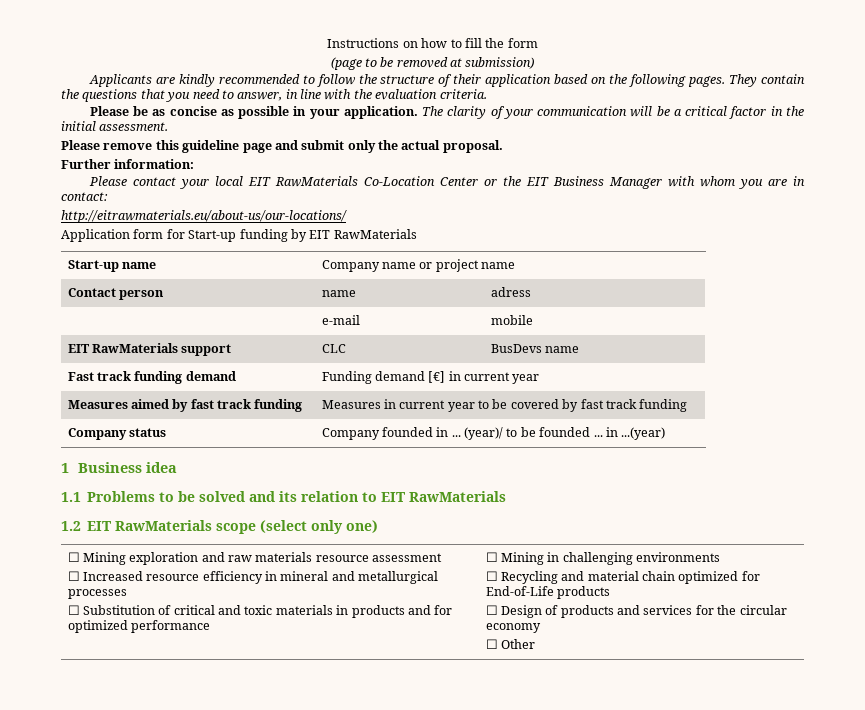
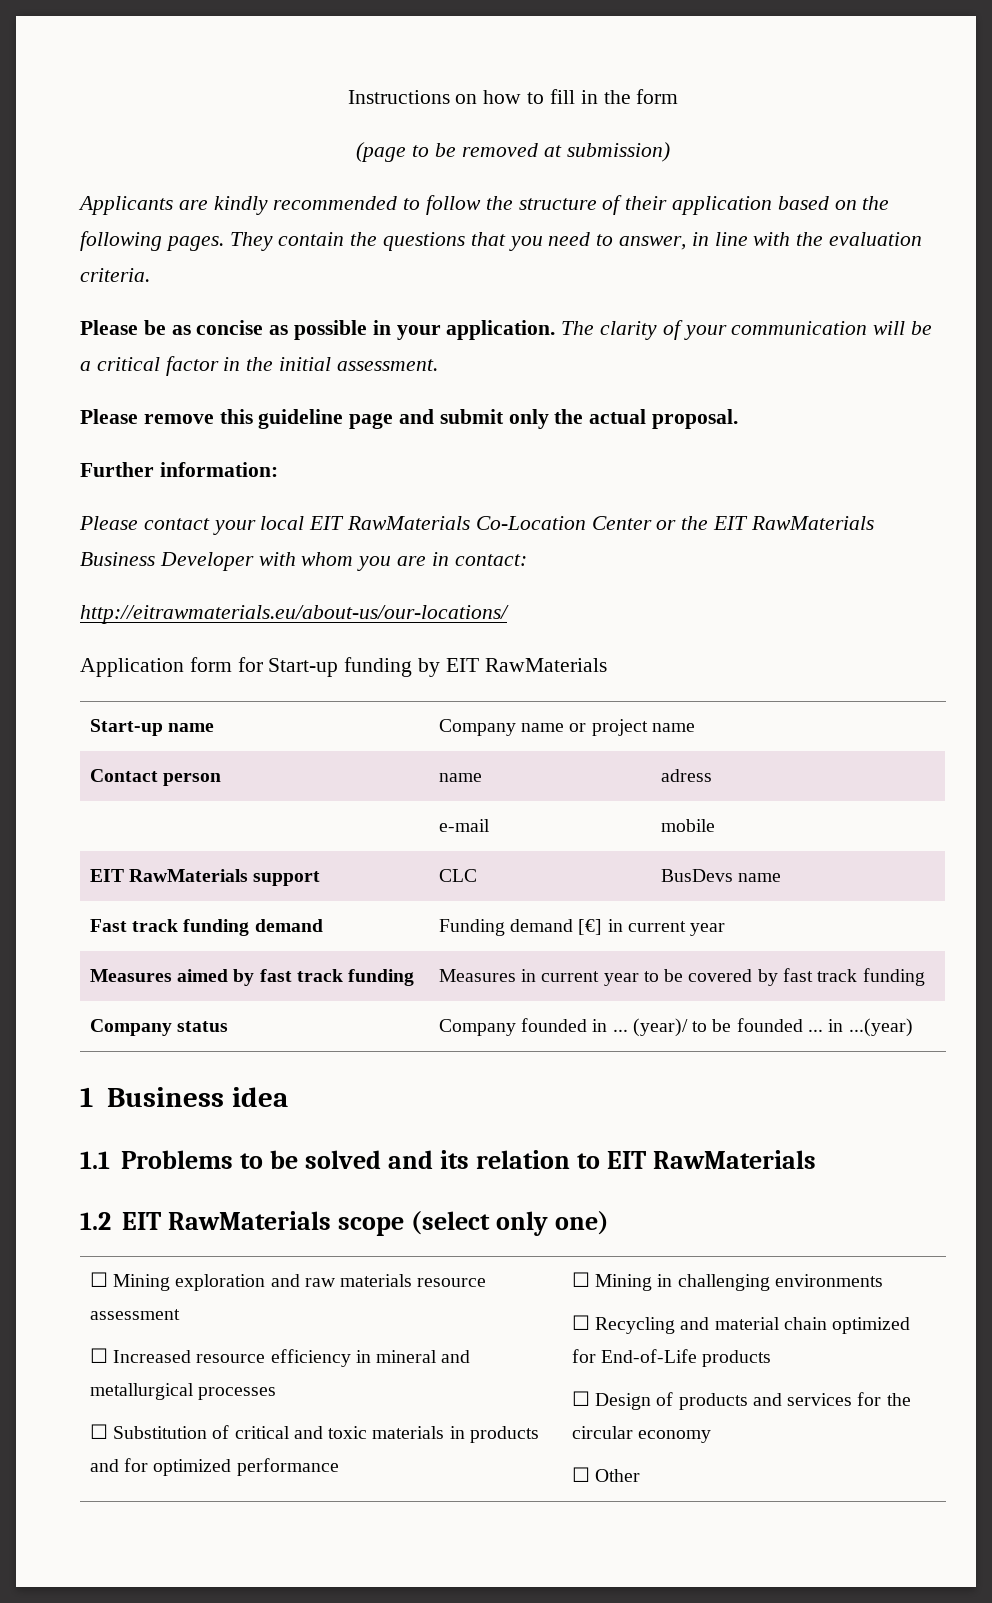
(482, 43) none -> [580,90,598,104] in
[552,176,662,189] Business Manager -> [750,516,874,530] [80,552,254,571] RawMaterials Business Developer

